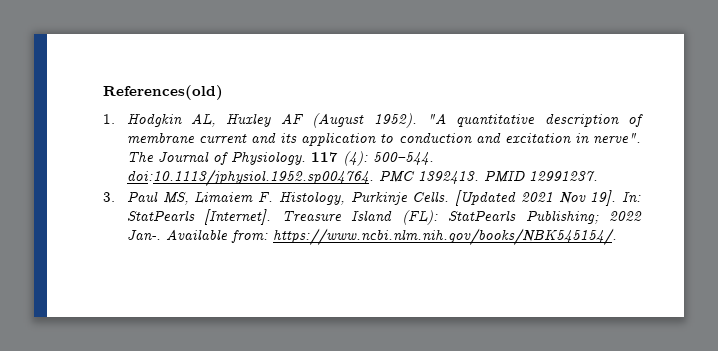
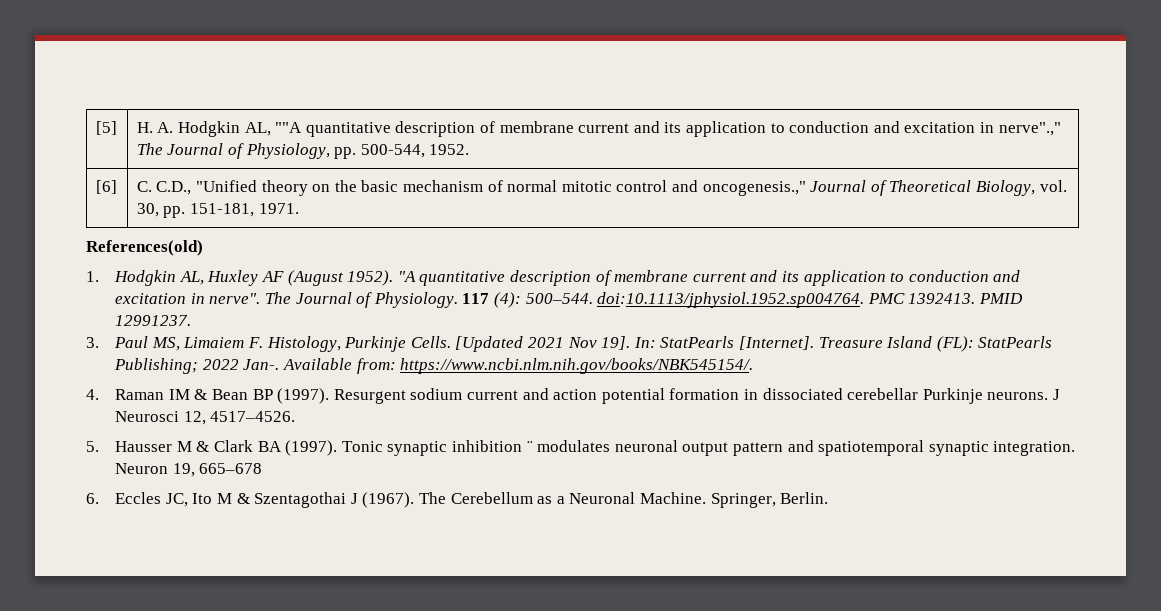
(103, 92) none -> [95,121,117,135] [136,121,1061,137] [136,143,470,159] [95,180,117,194] [136,180,1067,196] [136,203,299,218] [5] | H. A. Hodgkin AL, ""A quantitative description of membrane current and its application to conduction and excitation in nerve".," The Journal of Physiology, pp. 500-544, 1952. // [6] | C. C.D., "Unified theory on the basic mechanism of normal mitotic control and oncogenesis.," Journal of Theoretical Biology, vol. 30, pp. 151-181, 1971. //
(617, 237) none -> [86,388,1060,404] [115,411,296,425] [86,440,1076,456] [115,463,263,477] [86,492,829,508] // 4. Raman IM & Bean BP (1997). Resurgent sodium current and action potential formation in dissociated cerebellar Purkinje neurons. J Neurosci 12, 4517–4526. // 5. Hausser M & Clark BA (1997). Tonic synaptic inhibition ¨ modulates neuronal output pattern and spatiotemporal synaptic integration. Neuron 19, 665–678 // 6. Eccles JC, Ito M & Szentagothai J (1967). The Cerebellum as a Neuronal Machine. Springer, Berlin.

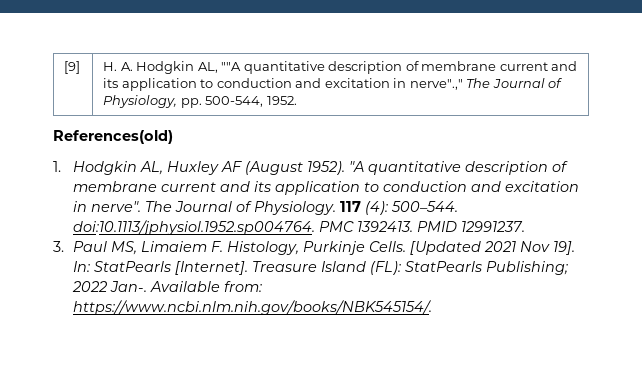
[95,121,117,135] [5] -> [64,61,81,74] [9]
[95,180,117,194] [136,180,1067,196] [136,203,299,218] // [6] | C. C.D., "Unified theory on the basic mechanism of normal mitotic control and oncogenesis.," Journal of Theoretical Biology, vol. 30, pp. 151-181, 1971. -> (297, 100) none
[86,388,1060,404] [115,411,296,425] [86,440,1076,456] [115,463,263,477] [86,492,829,508] // 4. Raman IM & Bean BP (1997). Resurgent sodium current and action potential formation in dissociated cerebellar Purkinje neurons. J Neurosci 12, 4517–4526. // 5. Hausser M & Clark BA (1997). Tonic synaptic inhibition ¨ modulates neuronal output pattern and spatiotemporal synaptic integration. Neuron 19, 665–678 // 6. Eccles JC, Ito M & Szentagothai J (1967). The Cerebellum as a Neuronal Machine. Springer, Berlin. -> (432, 307) none

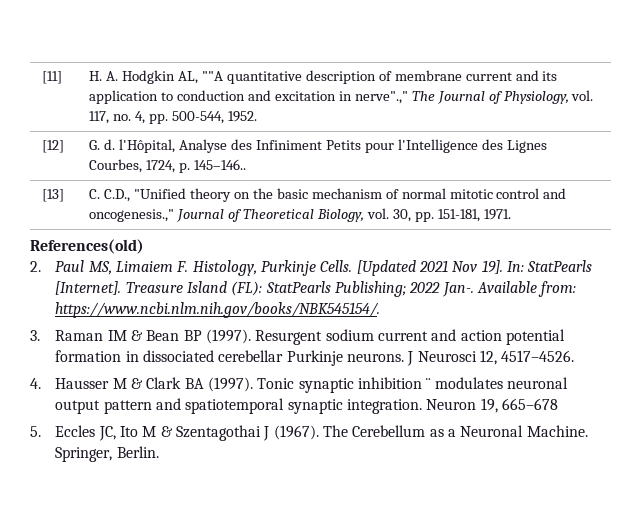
[64,61,81,74] [9] -> [42,71,63,84] [11]
(178, 101) none -> [571,90,594,101] [89,111,146,124] vol. 117, no. 4,
[53,130,173,144] [53,161,568,175] [72,181,579,195] [72,201,458,215] [72,220,525,235] [53,241,64,252] // References(old) // 1. Hodgkin AL, Huxley AF (August 1952). "A quantitative description of membrane current and its application to conduction and excitation in nerve". The Journal of Physiology. 117 (4): 500–544. doi:10.1113/jphysiol.1952.sp004764. PMC 1392413. PMID 12991237. // 3. -> [42,140,65,153] [89,139,547,153] [89,159,247,173] [42,189,65,202] [89,188,567,202] [89,208,511,222] [30,239,144,254] [30,261,41,272] // [12] | G. d. l'Hôpital, Analyse des Infiniment Petits pour l'Intelligence des Lignes Courbes, 1724, p. 145–146.. // [13] | C. C.D., "Unified theory on the basic mechanism of normal mitotic control and oncogenesis.," Journal of Theoretical Biology, vol. 30, pp. 151-181, 1971. // References(old) // 2.
(432, 307) none -> [30,329,565,345] [55,350,575,366] [30,377,568,393] [55,398,558,414] [30,425,588,441] [55,446,159,462] // 3. Raman IM & Bean BP (1997). Resurgent sodium current and action potential formation in dissociated cerebellar Purkinje neurons. J Neurosci 12, 4517–4526. // 4. Hausser M & Clark BA (1997). Tonic synaptic inhibition ¨ modulates neuronal output pattern and spatiotemporal synaptic integration. Neuron 19, 665–678 // 5. Eccles JC, Ito M & Szentagothai J (1967). The Cerebellum as a Neuronal Machine. Springer, Berlin.

